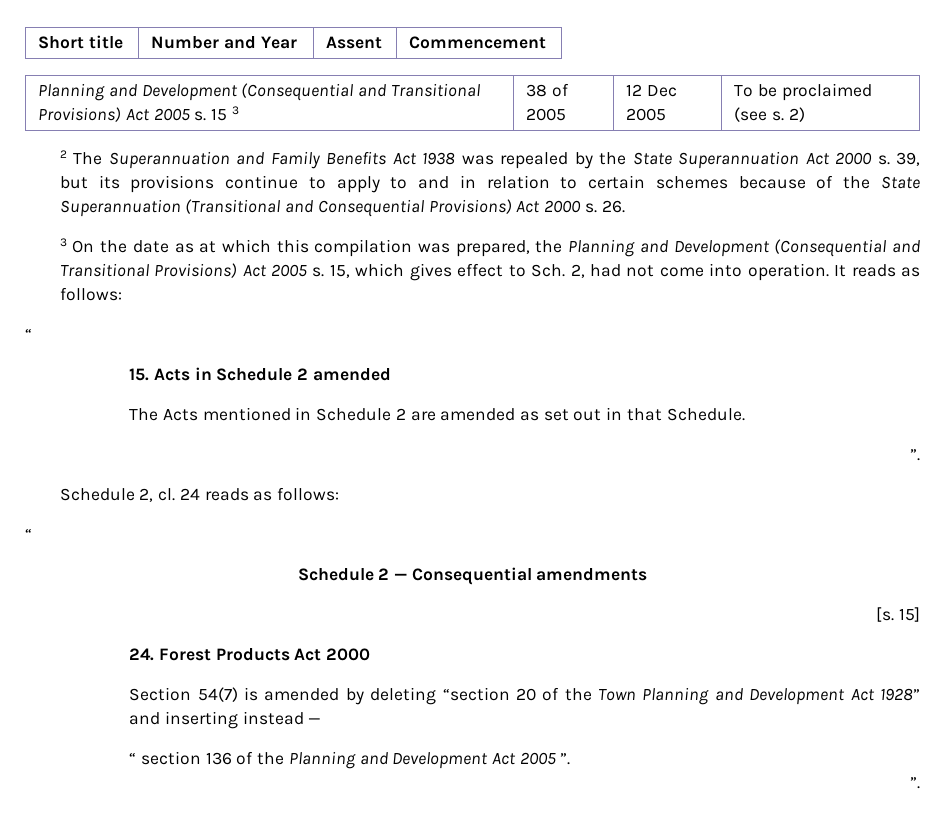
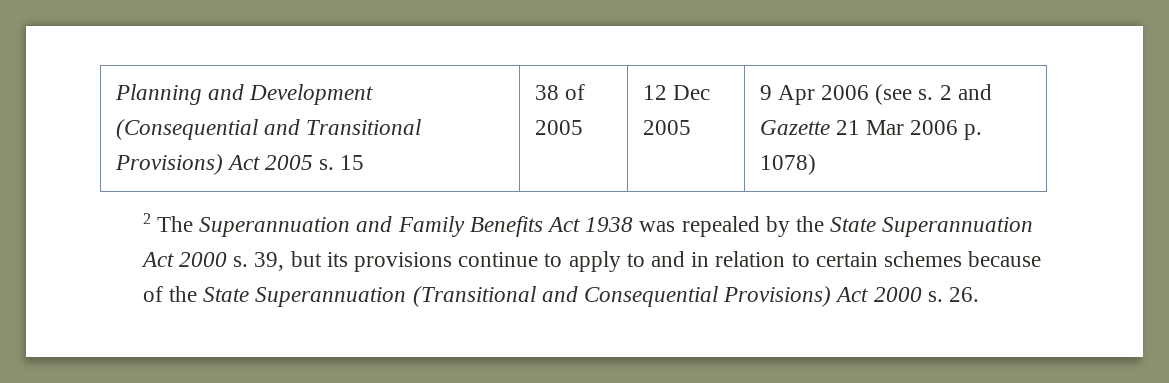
[38,35,123,49] [151,36,297,49] [326,36,383,49] [409,36,547,49] Short title | Number and Year | Assent | Commencement // -> (114, 94) none
[231,106,239,115] 3 -> (365, 162) none
[734,83,872,101] [734,107,805,122] To be proclaimed (see s. 2) -> [759,84,992,105] [759,120,983,140] [759,154,816,175] 9 Apr 2006 (see s. 2 and Gazette 21 Mar 2006 p. 1078)
[59,238,920,257] [59,263,920,281] [59,287,122,301] [25,329,32,340] [129,367,391,381] [129,407,745,421] [910,449,920,461] [59,487,340,502] [25,529,32,540] [297,567,648,585] [876,607,920,622] [129,648,371,661] [129,687,921,705] [129,711,322,729] [129,751,571,769] [910,777,920,789] // 3 On the date as at which this compilation was prepared, the Planning and Development (Consequential and Transitional Provisions) Act 2005 s. 15, which gives effect to Sch. 2, had not come into operation. It reads as follows: // “ // 15. Acts in Schedule 2 amended // The Acts mentioned in Schedule 2 are amended as set out in that Schedule. // ”. // Schedule 2, cl. 24 reads as follows: // “ // Schedule 2 — Consequential amendments // [s. 15] // 24. Forest Products Act 2000 // Section 54(7) is amended by deleting “section 20 of the Town Planning and Development Act 1928” and inserting instead — // “ section 136 of the Planning and Development Act 2005 ”. // ”. -> (980, 294) none

